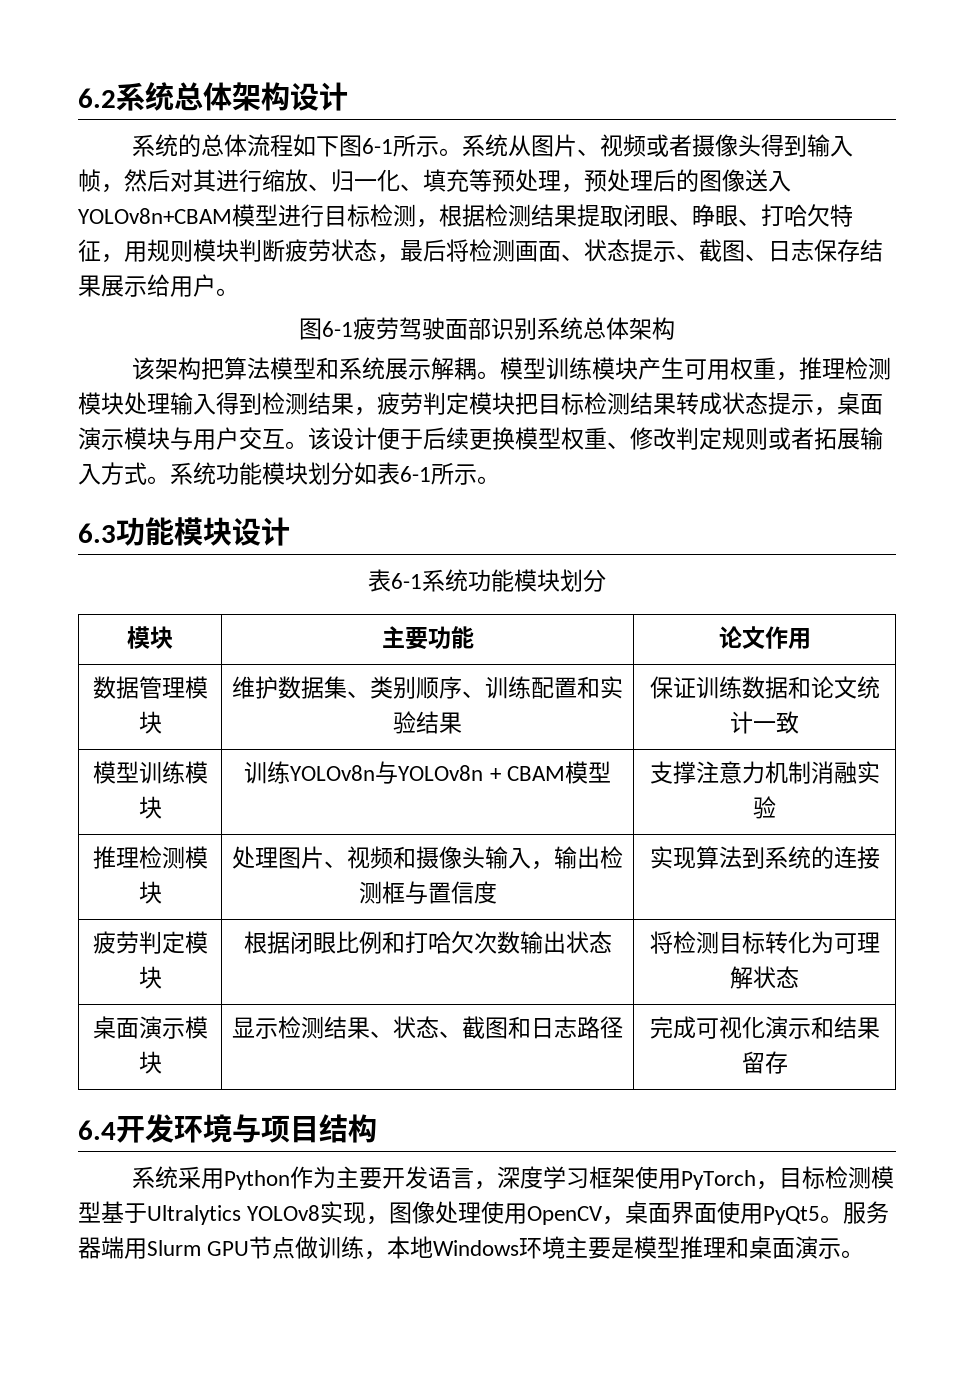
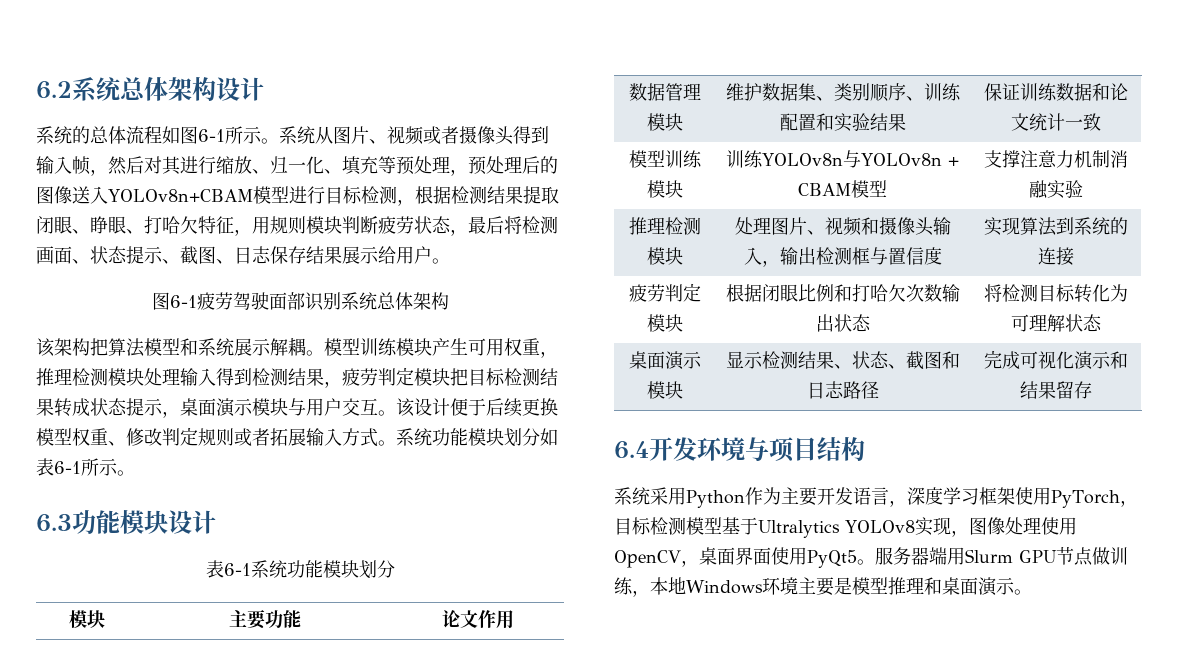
[316,136,340,157] 下 -> (180, 135) none

